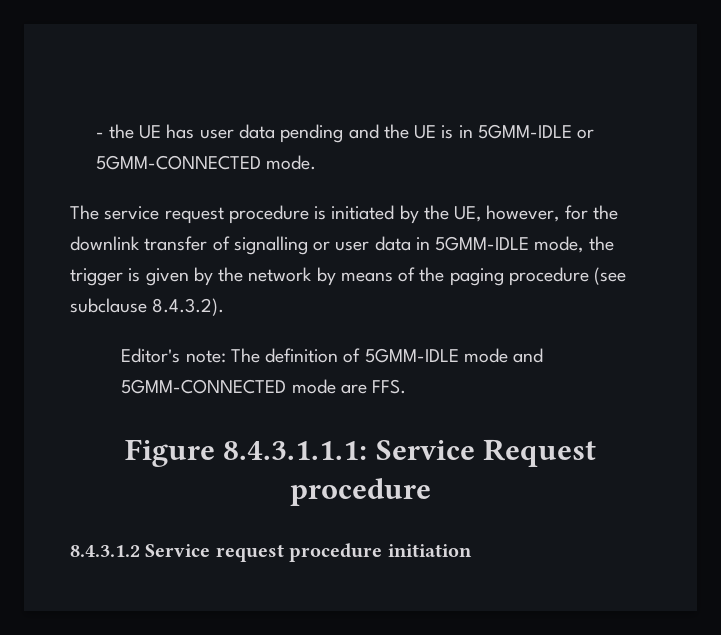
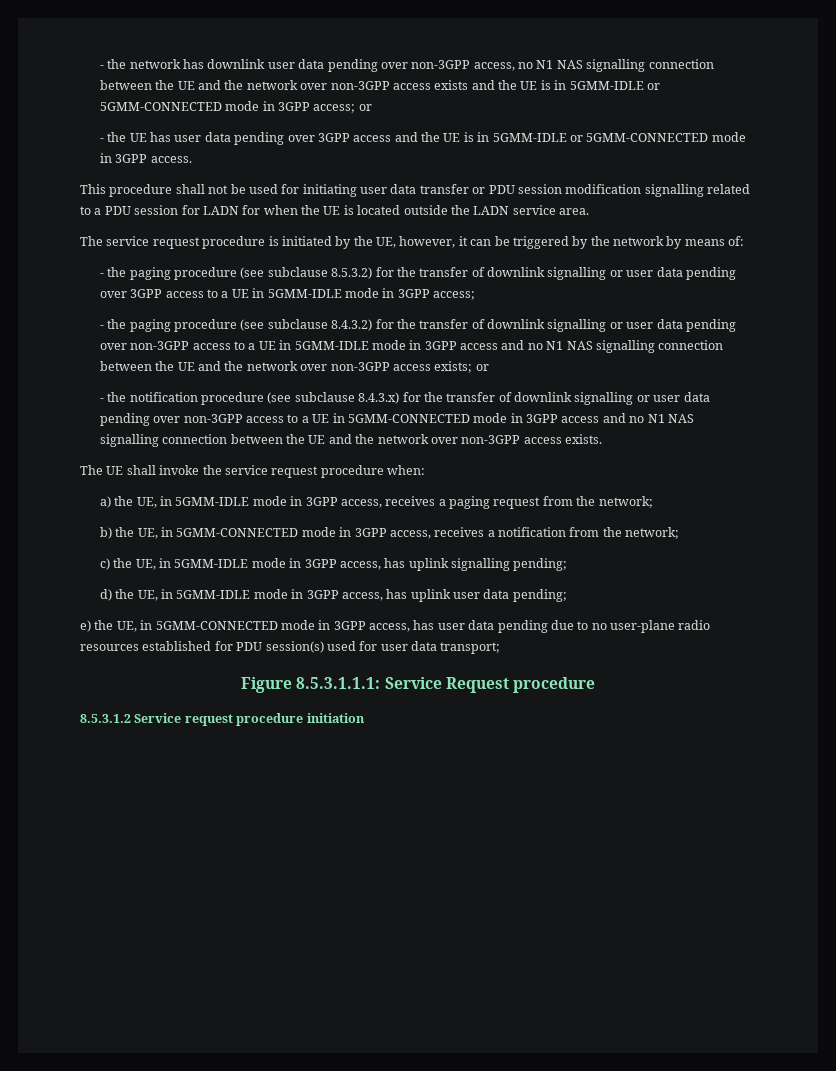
[95,124,595,143] [95,155,316,170] - the UE has user data pending and the UE is in 5GMM-IDLE or 5GMM-CONNECTED mode. -> [99,59,714,72] [99,80,660,90] [99,101,372,113] [99,132,746,145] [99,153,192,163] [80,184,750,197] [80,205,589,215] - the network has downlink user data pending over non-3GPP access, no N1 NAS signalling connection between the UE and the network over non-3GPP access exists and the UE is in 5GMM-IDLE or 5GMM-CONNECTED mode in 3GPP access; or // - the UE has user data pending over 3GPP access and the UE is in 5GMM-IDLE or 5GMM-CONNECTED mode in 3GPP access. // This procedure shall not be used for initiating user data transfer or PDU session modification signalling related to a PDU session for LADN for when the UE is located outside the LADN service area.
[564,205,618,220] [70,236,614,255] [70,268,189,286] for the downlink transfer of signalling or user data in 5GMM-IDLE mode, the trigger is given -> [458,236,569,249] it can be triggered
[398,267,627,286] [70,298,225,316] [121,348,544,363] [121,379,407,394] of the paging procedure (see subclause 8.4.3.2). // Editor's note: The definition of 5GMM-IDLE mode and 5GMM-CONNECTED mode are FFS. -> [728,236,745,246] [99,267,736,280] [99,288,476,300] [99,319,736,332] [99,340,724,353] [99,361,489,373] [99,392,710,405] [99,413,694,426] [99,434,603,447] [80,465,425,478] [99,496,653,509] [99,527,680,539] [99,558,568,571] [99,589,567,602] [80,620,711,633] [80,641,501,654] of: // - the paging procedure (see subclause 8.5.3.2) for the transfer of downlink signalling or user data pending over 3GPP access to a UE in 5GMM-IDLE mode in 3GPP access; // - the paging procedure (see subclause 8.4.3.2) for the transfer of downlink signalling or user data pending over non-3GPP access to a UE in 5GMM-IDLE mode in 3GPP access and no N1 NAS signalling connection between the UE and the network over non-3GPP access exists; or // - the notification procedure (see subclause 8.4.3.x) for the transfer of downlink signalling or user data pending over non-3GPP access to a UE in 5GMM-CONNECTED mode in 3GPP access and no N1 NAS signalling connection between the UE and the network over non-3GPP access exists. // The UE shall invoke the service request procedure when: // a) the UE, in 5GMM-IDLE mode in 3GPP access, receives a paging request from the network; // b) the UE, in 5GMM-CONNECTED mode in 3GPP access, receives a notification from the network; // c) the UE, in 5GMM-IDLE mode in 3GPP access, has uplink signalling pending; // d) the UE, in 5GMM-IDLE mode in 3GPP access, has uplink user data pending; // e) the UE, in 5GMM-CONNECTED mode in 3GPP access, has user data pending due to no user-plane radio resources established for PDU session(s) used for user data transport;
[223,441,368,460] 8.4.3.1.1.1: -> [296,677,381,689] 8.5.3.1.1.1:
[70,545,140,557] 8.4.3.1.2 -> [80,714,131,723] 8.5.3.1.2

